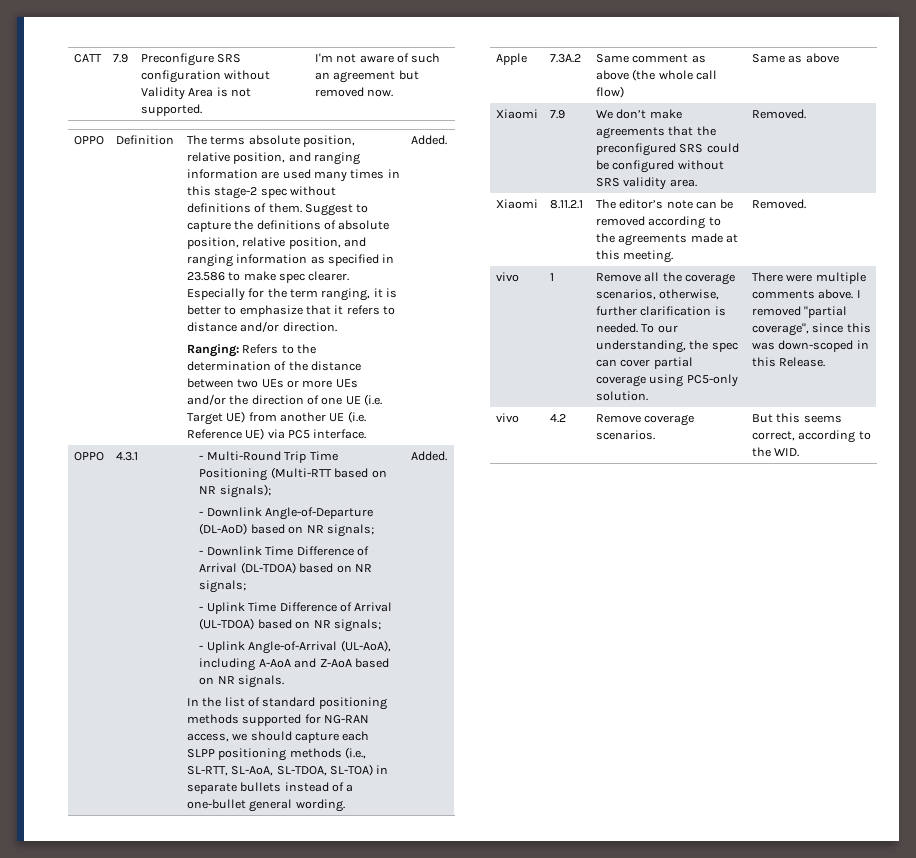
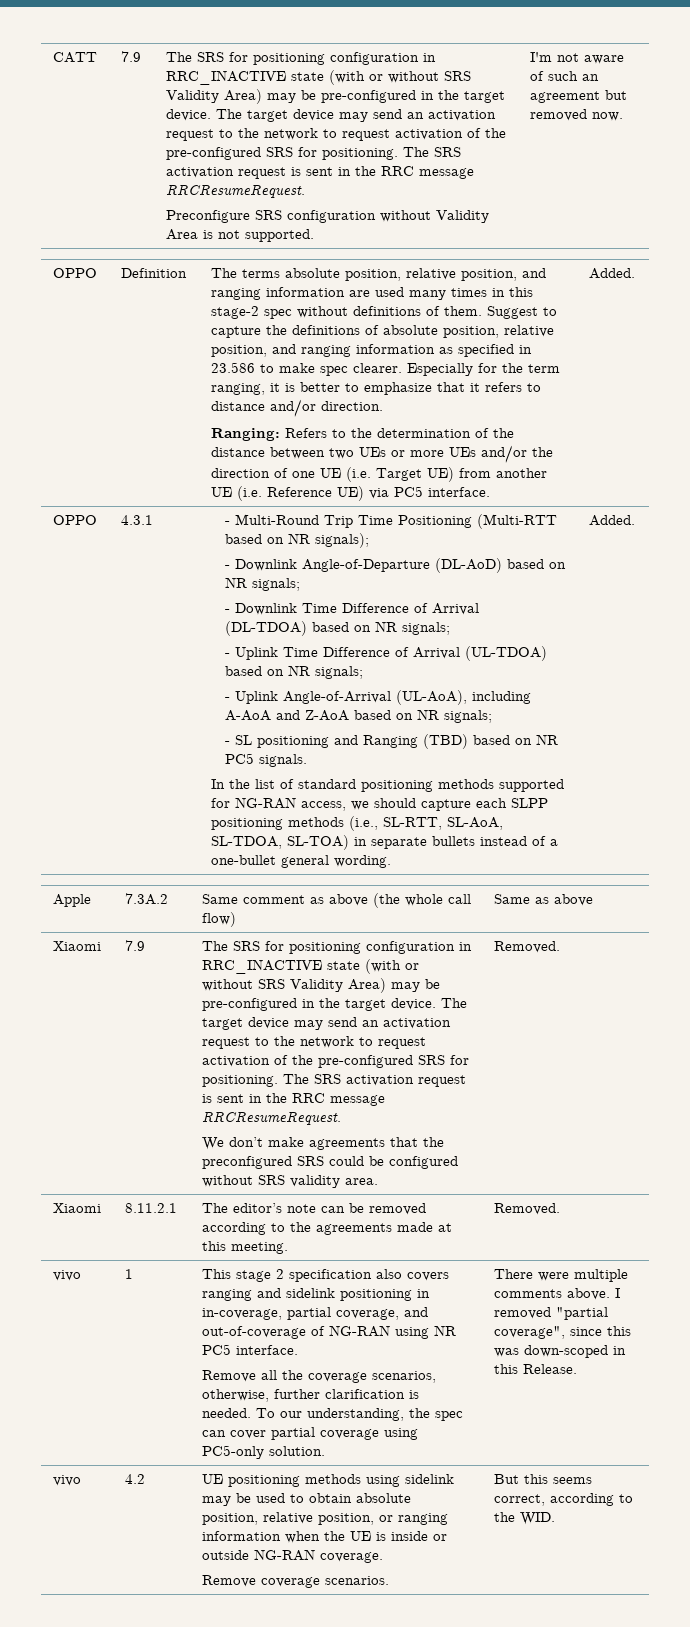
(128, 58) none -> [165,52,436,65] [165,70,471,85] [165,89,505,104] [165,109,496,122] [165,128,506,141] [165,147,461,160] [165,166,474,179] [165,185,305,198] The SRS for positioning configuration in RRC_INACTIVE state (with or without SRS Validity Area) may be pre-configured in the target device. The target device may send an activation request to the network to request activation of the pre-configured SRS for positioning. The SRS activation request is sent in the RRC message RRCResumeRequest. //
(235, 680) none -> [444,710,493,723] [225,734,559,749] [225,753,255,764] signals; // - SL positioning and Ranging (TBD) based on NR PC5
(565, 114) none -> [201,941,472,954] [201,959,419,974] [201,978,440,993] [201,998,467,1011] [201,1017,451,1030] [201,1036,426,1049] [201,1055,469,1068] [201,1074,466,1087] [201,1093,385,1106] [201,1112,341,1125] The SRS for positioning configuration in RRC_INACTIVE state (with or without SRS Validity Area) may be pre-configured in the target device. The target device may send an activation request to the network to request activation of the pre-configured SRS for positioning. The SRS activation request is sent in the RRC message RRCResumeRequest. //
(554, 277) none -> [201,1269,449,1282] [201,1288,430,1301] [201,1307,428,1320] [201,1325,456,1339] [201,1344,298,1355] This stage 2 specification also covers ranging and sidelink positioning in in-coverage, partial coverage, and out-of-coverage of NG-RAN using NR PC5 interface. //
(566, 418) none -> [201,1474,454,1487] [201,1493,411,1506] [201,1512,448,1525] [201,1531,447,1543] [201,1549,383,1563] UE positioning methods using sidelink may be used to obtain absolute position, relative position, or ranging information when the UE is inside or outside NG-RAN coverage. //

